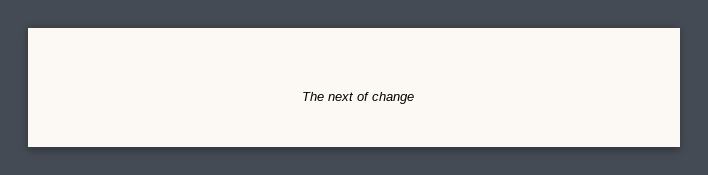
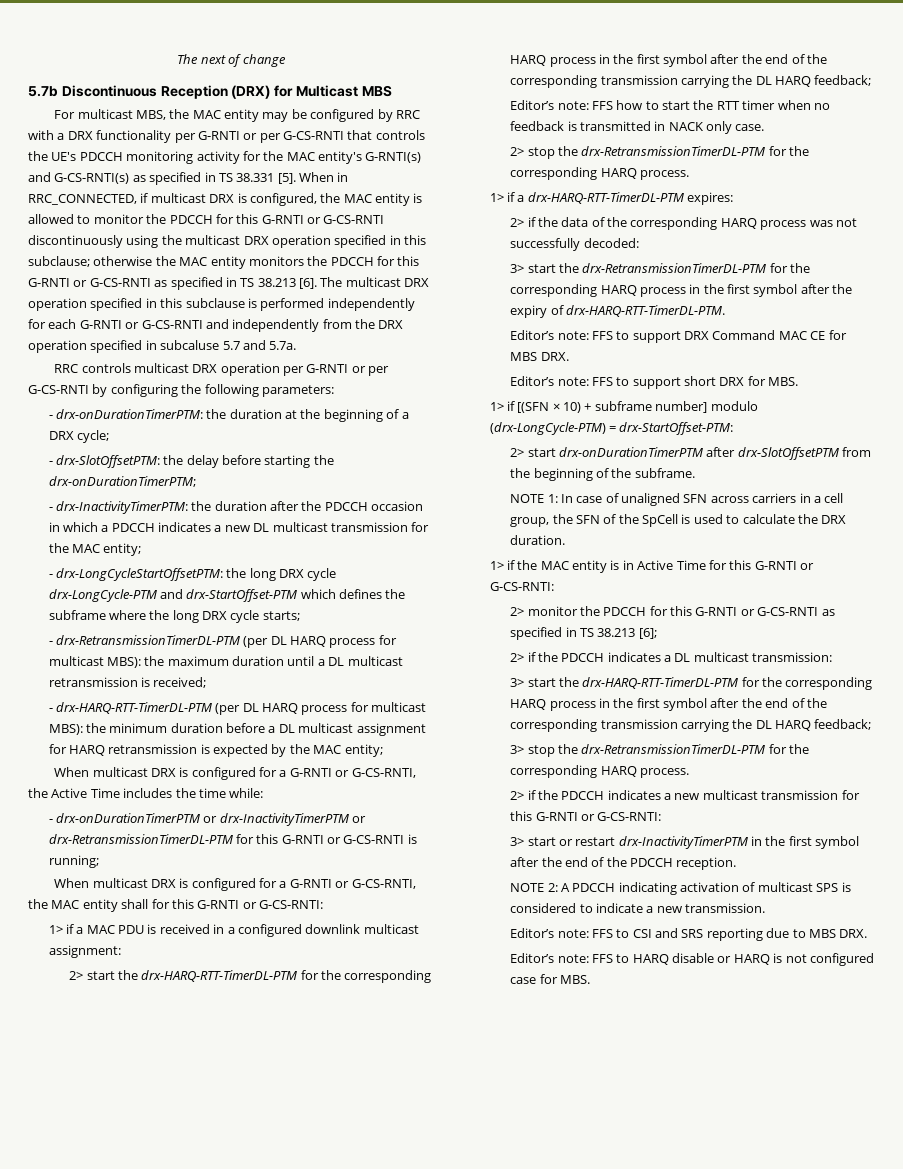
(414, 98) none -> [28,85,392,99] [54,109,420,122] [28,130,425,143] [28,151,422,164] [28,172,349,185] [28,193,423,206] [28,214,385,224] [28,235,426,248] [28,256,420,269] [28,277,430,290] [28,298,415,311] [28,319,404,332] [28,340,297,353] [54,363,390,376] [28,384,334,397] [48,409,409,422] [48,430,109,443] [48,455,334,468] [48,476,196,487] [48,501,424,514] [48,522,430,532] [48,543,142,556] [48,568,337,581] [48,589,406,602] [48,610,300,623] [48,635,397,648] [48,656,403,668] [48,677,207,688] [48,702,427,715] [48,723,426,736] [48,744,383,757] [54,767,416,780] [28,788,264,798] [48,813,367,826] [48,834,417,844] [48,855,99,868] [54,878,416,891] [28,899,323,912] [48,924,419,937] [48,945,121,958] [69,970,432,983] [510,54,827,67] [510,75,872,88] [510,100,830,110] [510,121,765,134] [510,146,810,159] [510,167,689,180] [489,192,734,205] [510,217,857,230] [510,238,639,251] [510,263,811,273] [510,284,853,297] [510,305,725,318] [510,330,847,343] [510,352,569,361] [510,376,799,389] [489,401,758,413] [489,422,734,435] [510,447,872,460] [510,468,695,481] [510,493,844,506] [510,514,847,527] [510,535,566,545] [489,560,815,573] [489,582,554,591] [510,606,835,616] [510,627,657,640] [510,652,833,662] [510,677,873,690] [510,698,827,711] [510,719,872,732] [510,744,810,757] [510,765,689,778] [510,790,860,800] [510,811,662,821] [510,836,860,849] [510,857,737,870] [510,882,851,895] [510,903,766,913] [510,928,868,941] [510,953,874,966] [510,974,590,984] // 5.7b Discontinuous Reception (DRX) for Multicast MBS // For multicast MBS, the MAC entity may be configured by RRC with a DRX functionality per G-RNTI or per G-CS-RNTI that controls the UE's PDCCH monitoring activity for the MAC entity's G-RNTI(s) and G-CS-RNTI(s) as specified in TS 38.331 [5]. When in RRC_CONNECTED, if multicast DRX is configured, the MAC entity is allowed to monitor the PDCCH for this G-RNTI or G-CS-RNTI discontinuously using the multicast DRX operation specified in this subclause; otherwise the MAC entity monitors the PDCCH for this G-RNTI or G-CS-RNTI as specified in TS 38.213 [6]. The multicast DRX operation specified in this subclause is performed independently for each G-RNTI or G-CS-RNTI and independently from the DRX operation specified in subcaluse 5.7 and 5.7a. // RRC controls multicast DRX operation per G-RNTI or per G-CS-RNTI by configuring the following parameters: // - drx-onDurationTimerPTM: the duration at the beginning of a DRX cycle; // - drx-SlotOffsetPTM: the delay before starting the drx-onDurationTimerPTM; // - drx-InactivityTimerPTM: the duration after the PDCCH occasion in which a PDCCH indicates a new DL multicast transmission for the MAC entity; // - drx-LongCycleStartOffsetPTM: the long DRX cycle drx-LongCycle-PTM and drx-StartOffset-PTM which defines the subframe where the long DRX cycle starts; // - drx-RetransmissionTimerDL-PTM (per DL HARQ process for multicast MBS): the maximum duration until a DL multicast retransmission is received; // - drx-HARQ-RTT-TimerDL-PTM (per DL HARQ process for multicast MBS): the minimum duration before a DL multicast assignment for HARQ retransmission is expected by the MAC entity; // When multicast DRX is configured for a G-RNTI or G-CS-RNTI, the Active Time includes the time while: // - drx-onDurationTimerPTM or drx-InactivityTimerPTM or drx-RetransmissionTimerDL-PTM for this G-RNTI or G-CS-RNTI is running; // When multicast DRX is configured for a G-RNTI or G-CS-RNTI, the MAC entity shall for this G-RNTI or G-CS-RNTI: // 1> if a MAC PDU is received in a configured downlink multicast assignment: // 2> start the drx-HARQ-RTT-TimerDL-PTM for the corresponding HARQ process in the first symbol after the end of the corresponding transmission carrying the DL HARQ feedback; // Editor’s note: FFS how to start the RTT timer when no feedback is transmitted in NACK only case. // 2> stop the drx-RetransmissionTimerDL-PTM for the corresponding HARQ process. // 1> if a drx-HARQ-RTT-TimerDL-PTM expires: // 2> if the data of the corresponding HARQ process was not successfully decoded: // 3> start the drx-RetransmissionTimerDL-PTM for the corresponding HARQ process in the first symbol after the expiry of drx-HARQ-RTT-TimerDL-PTM. // Editor’s note: FFS to support DRX Command MAC CE for MBS DRX. // Editor’s note: FFS to support short DRX for MBS. // 1> if [(SFN × 10) + subframe number] modulo (drx-LongCycle-PTM) = drx-StartOffset-PTM: // 2> start drx-onDurationTimerPTM after drx-SlotOffsetPTM from the beginning of the subframe. // NOTE 1: In case of unaligned SFN across carriers in a cell group, the SFN of the SpCell is used to calculate the DRX duration. // 1> if the MAC entity is in Active Time for this G-RNTI or G-CS-RNTI: // 2> monitor the PDCCH for this G-RNTI or G-CS-RNTI as specified in TS 38.213 [6]; // 2> if the PDCCH indicates a DL multicast transmission: // 3> start the drx-HARQ-RTT-TimerDL-PTM for the corresponding HARQ process in the first symbol after the end of the corresponding transmission carrying the DL HARQ feedback; // 3> stop the drx-RetransmissionTimerDL-PTM for the corresponding HARQ process. // 2> if the PDCCH indicates a new multicast transmission for this G-RNTI or G-CS-RNTI: // 3> start or restart drx-InactivityTimerPTM in the first symbol after the end of the PDCCH reception. // NOTE 2: A PDCCH indicating activation of multicast SPS is considered to indicate a new transmission. // Editor’s note: FFS to CSI and SRS reporting due to MBS DRX. // Editor’s note: FFS to HARQ disable or HARQ is not configured case for MBS.

